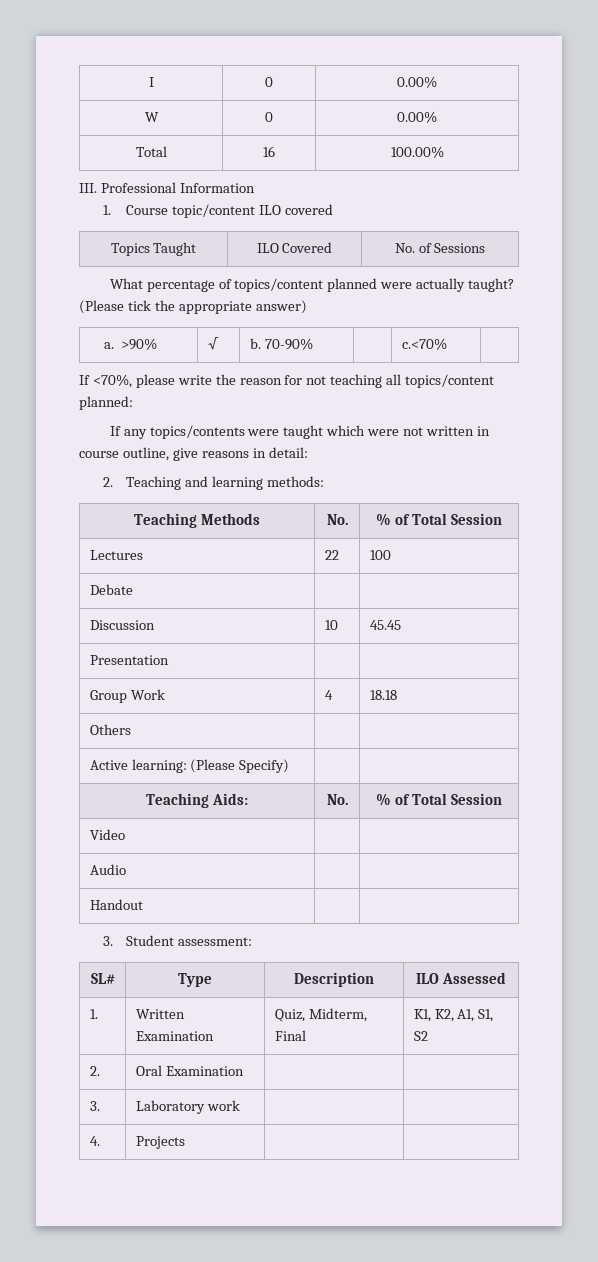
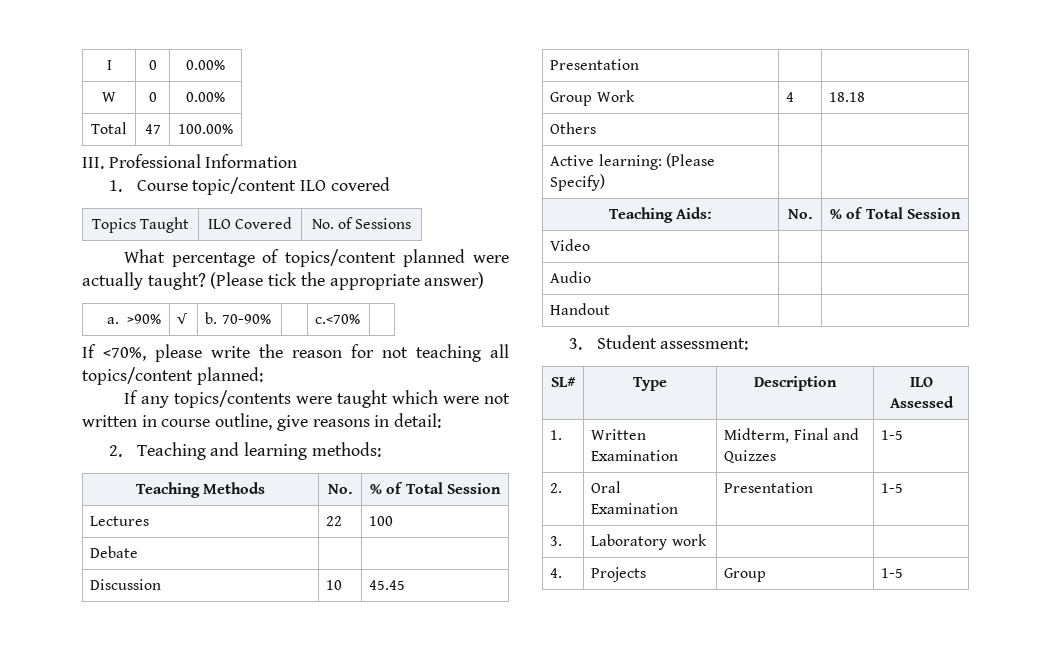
[263,146,275,157] 16 -> [144,124,161,134] 47
[274,1009,305,1022] Quiz, -> (679, 455) none
[413,1009,494,1022] [413,1031,428,1041] | K1, K2, A1, S1, S2 -> [832,428,859,440] [724,450,777,463] [881,430,904,440] and Quizzes | 1-5
(244, 1071) | -> [724,482,814,493] [881,483,904,493] Presentation | 1-5
(185, 1142) | -> [724,568,767,582] [881,568,904,578] Group | 1-5

